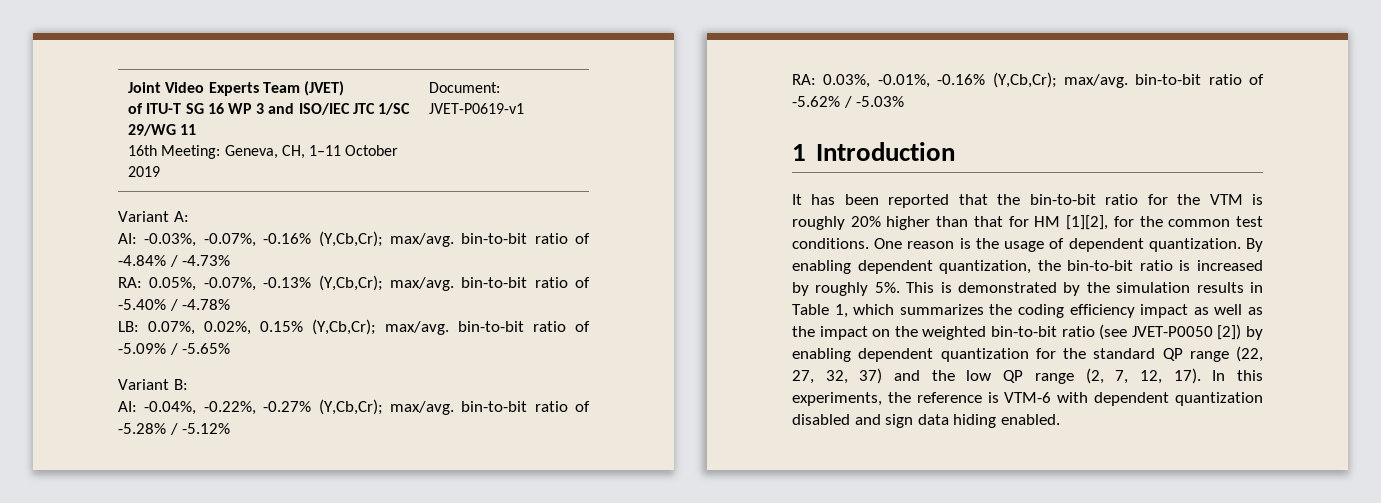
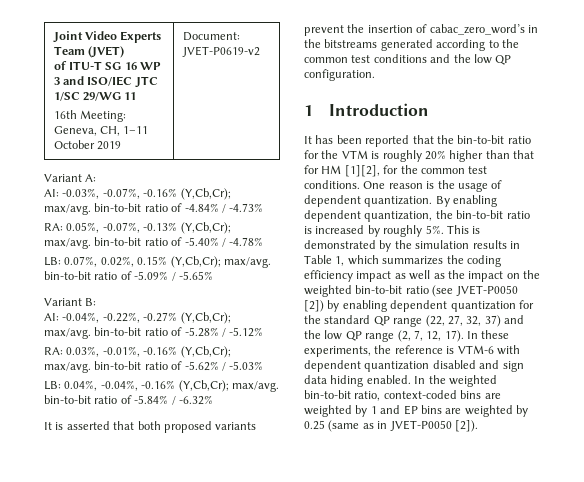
[429,103,525,114] JVET-P0619-v1 -> [181,46,260,57] JVET-P0619-v2
(905, 101) none -> [44,380,279,392] [44,395,213,405] [44,421,257,433] [304,24,538,36] [304,39,519,51] [304,54,512,65] [304,69,375,81] // LB: 0.04%, -0.04%, -0.16% (Y,Cb,Cr); max/avg. bin-to-bit ratio of -5.84% / -6.32% // It is asserted that both proposed variants prevent the insertion of cabac_zero_word’s in the bitstreams generated according to the common test conditions and the low QP configuration.
[1237,370,1263,381] this -> [481,330,510,339] these
(1060, 419) none -> [414,375,497,387] [304,390,501,401] [304,405,528,417] [304,420,478,432] In the weighted bin-to-bit ratio, context-coded bins are weighted by 1 and EP bins are weighted by 0.25 (same as in JVET-P0050 [2]).

